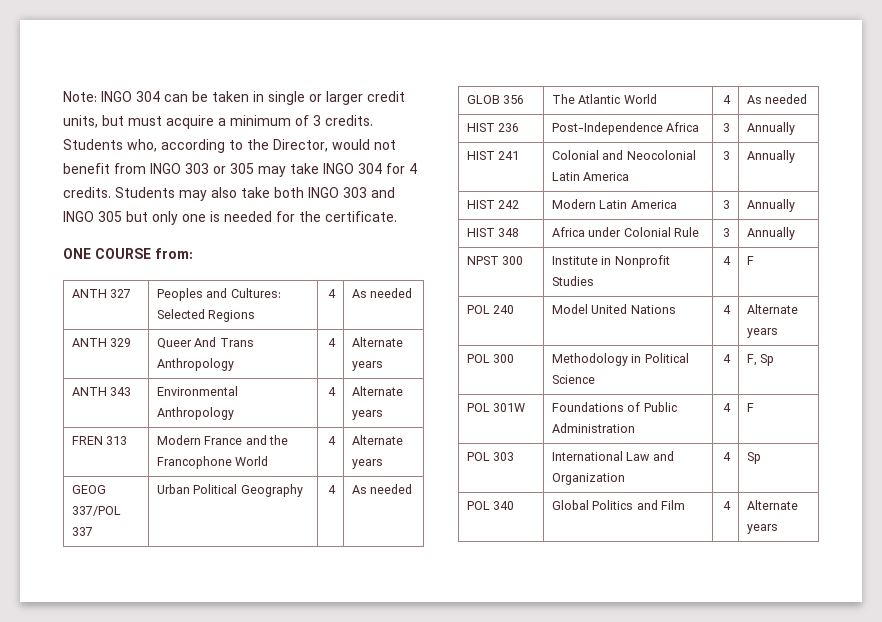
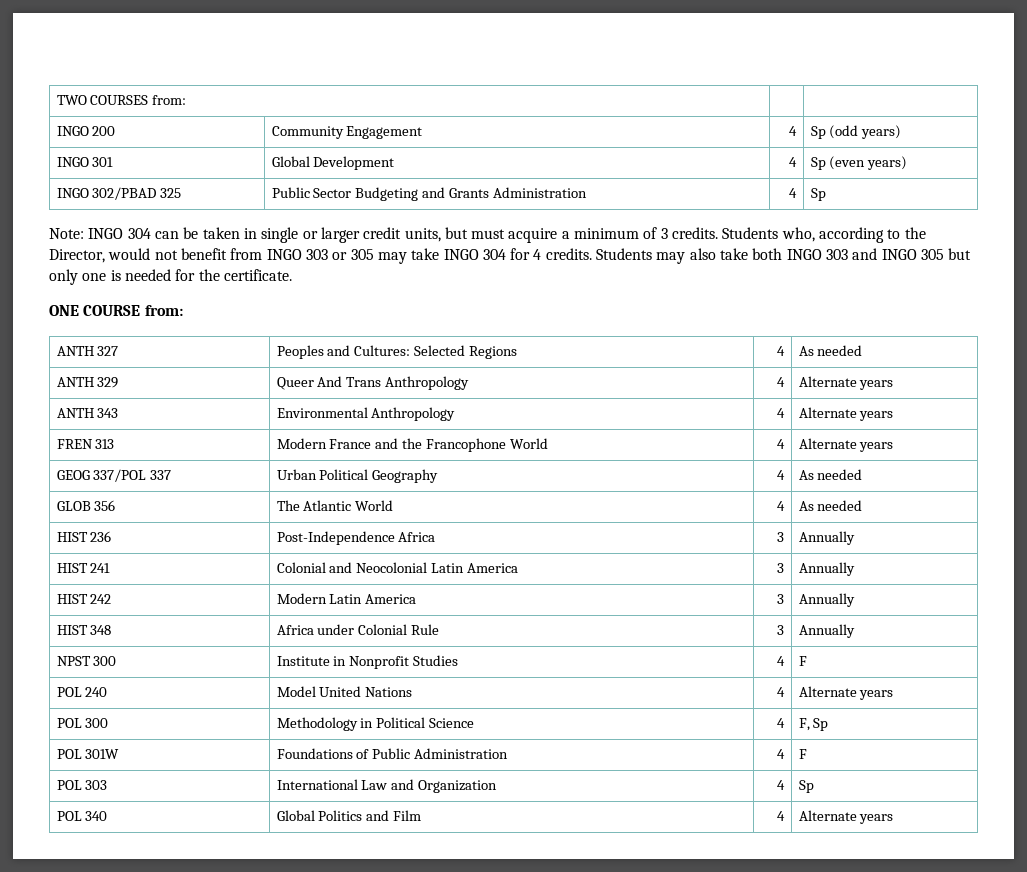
(63, 96) none -> [56,95,187,105] [56,126,116,136] [271,126,423,139] [789,126,798,136] [810,125,902,139] [56,157,114,167] [271,156,395,170] [789,157,798,167] [810,156,908,170] [56,187,182,200] [271,187,588,201] [789,188,798,198] [810,188,826,201] TWO COURSES from: | | // INGO 200 | Community Engagement | 4 | Sp (odd years) // INGO 301 | Global Development | 4 | Sp (even years) // INGO 302/PBAD 325 | Public Sector Budgeting and Grants Administration | 4 | Sp //

